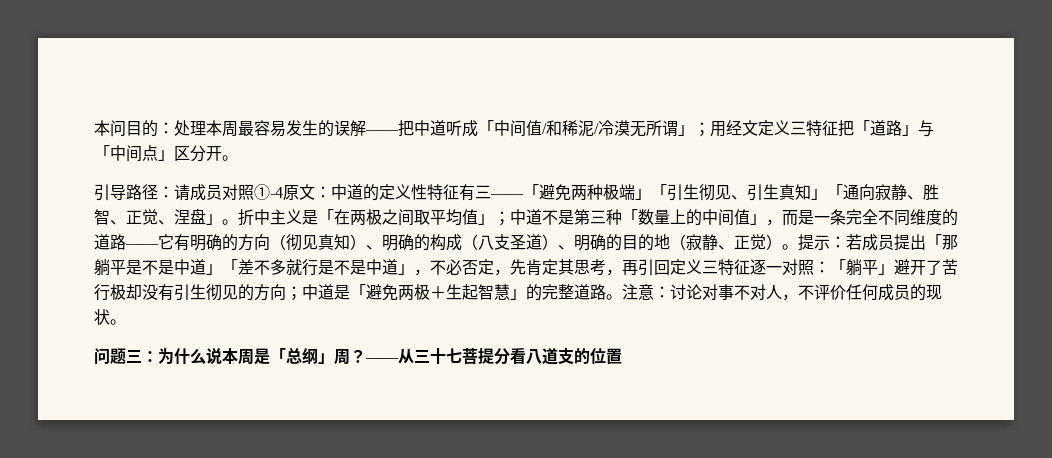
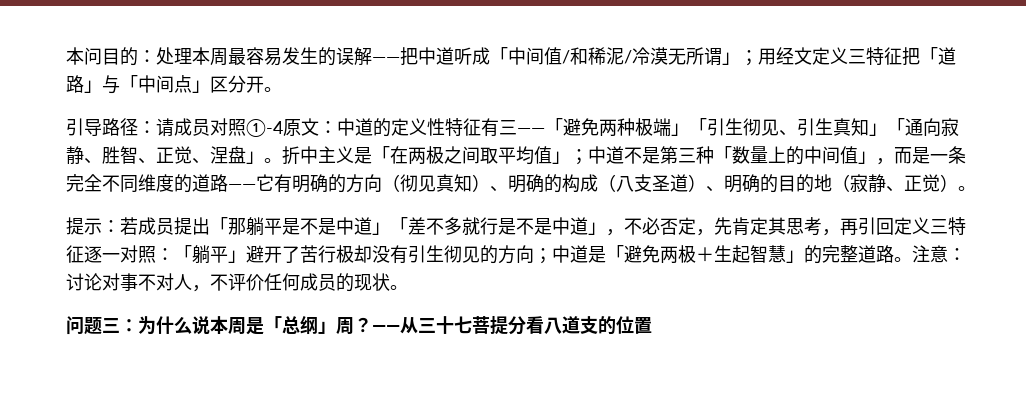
(798, 247) none -> (976, 188) //

